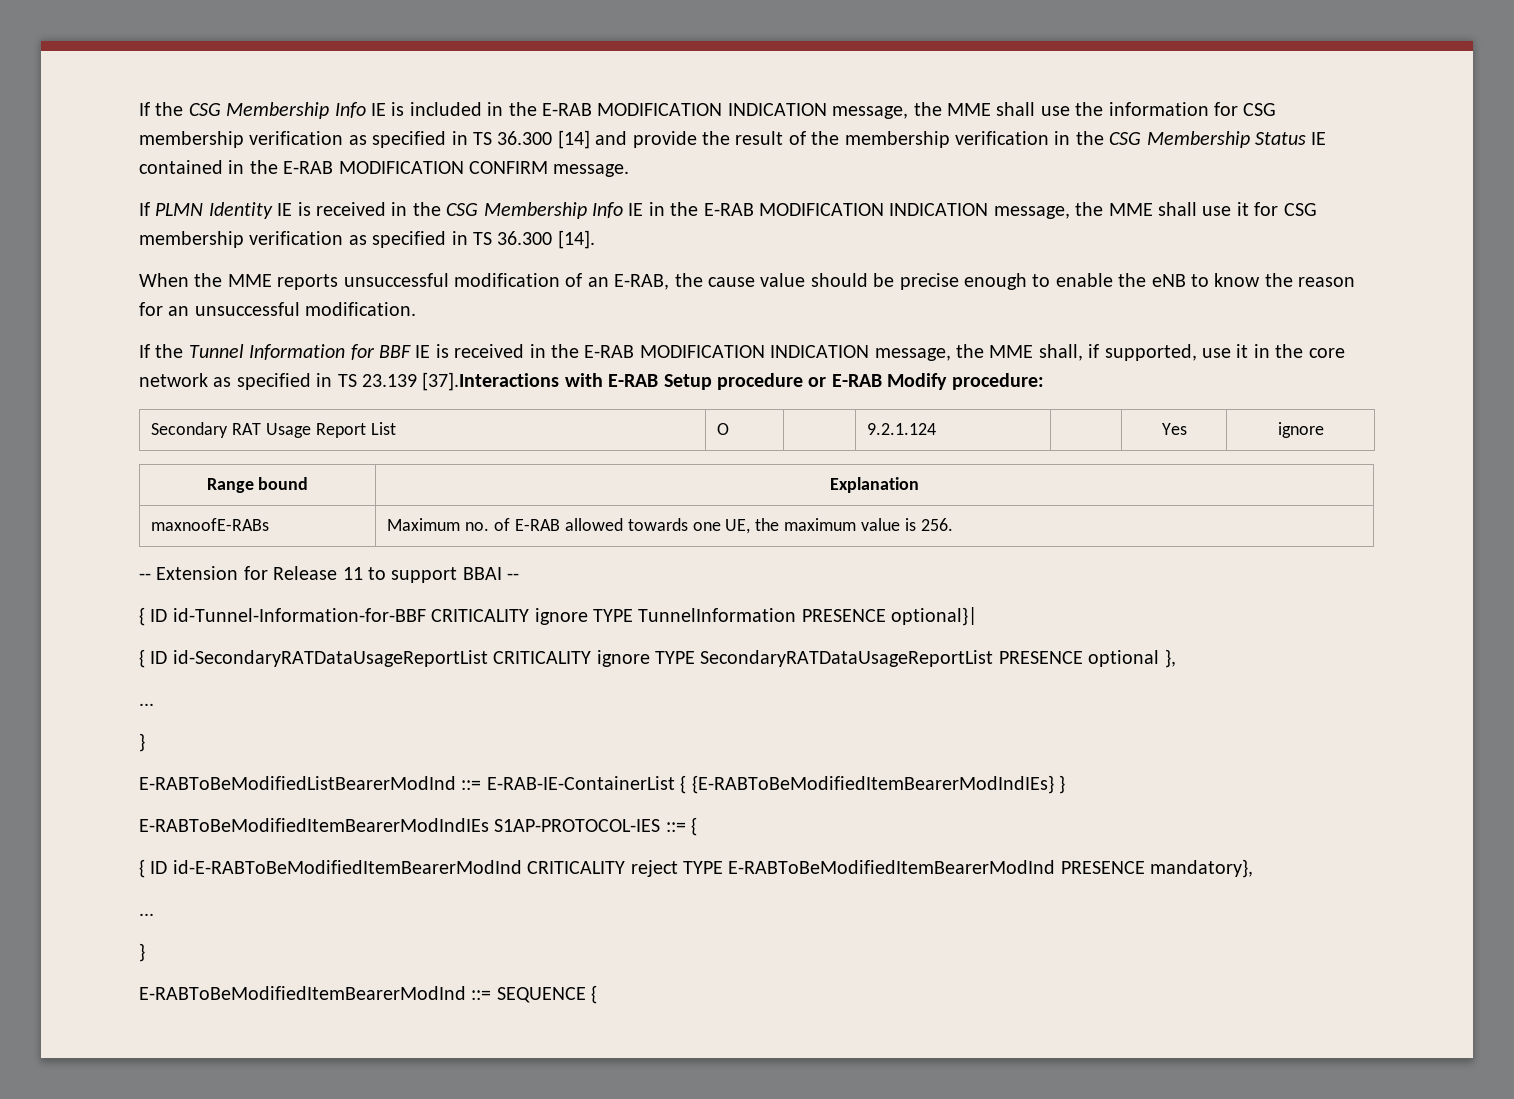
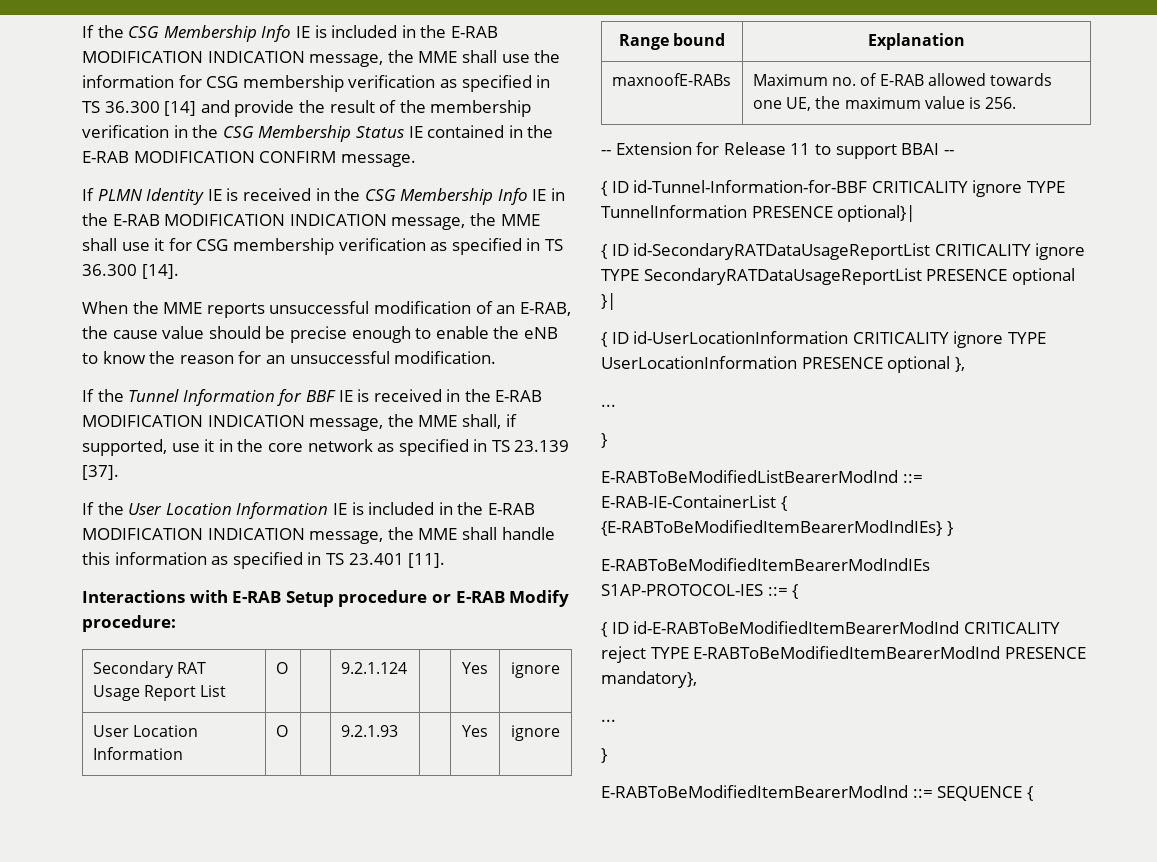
[422,372,560,391] [37].Interactions -> [82,465,119,480] [82,502,535,519] [82,527,555,544] [82,552,446,569] [82,590,185,603] [37]. // If the User Location Information IE is included in the E-RAB MODIFICATION INDICATION message, the MME shall handle this information as specified in TS 23.401 [11]. // Interactions
(1324, 430) none -> [92,725,199,737] [92,747,183,760] [275,725,288,737] [340,725,398,737] [462,725,488,737] [511,725,560,741] // User Location Information | O | | 9.2.1.93 | | Yes | ignore
(1160, 658) none -> [601,293,616,310] [601,331,1046,348] [601,356,951,373] }| // { ID id-UserLocationInformation CRITICALITY ignore TYPE UserLocationInformation PRESENCE optional

